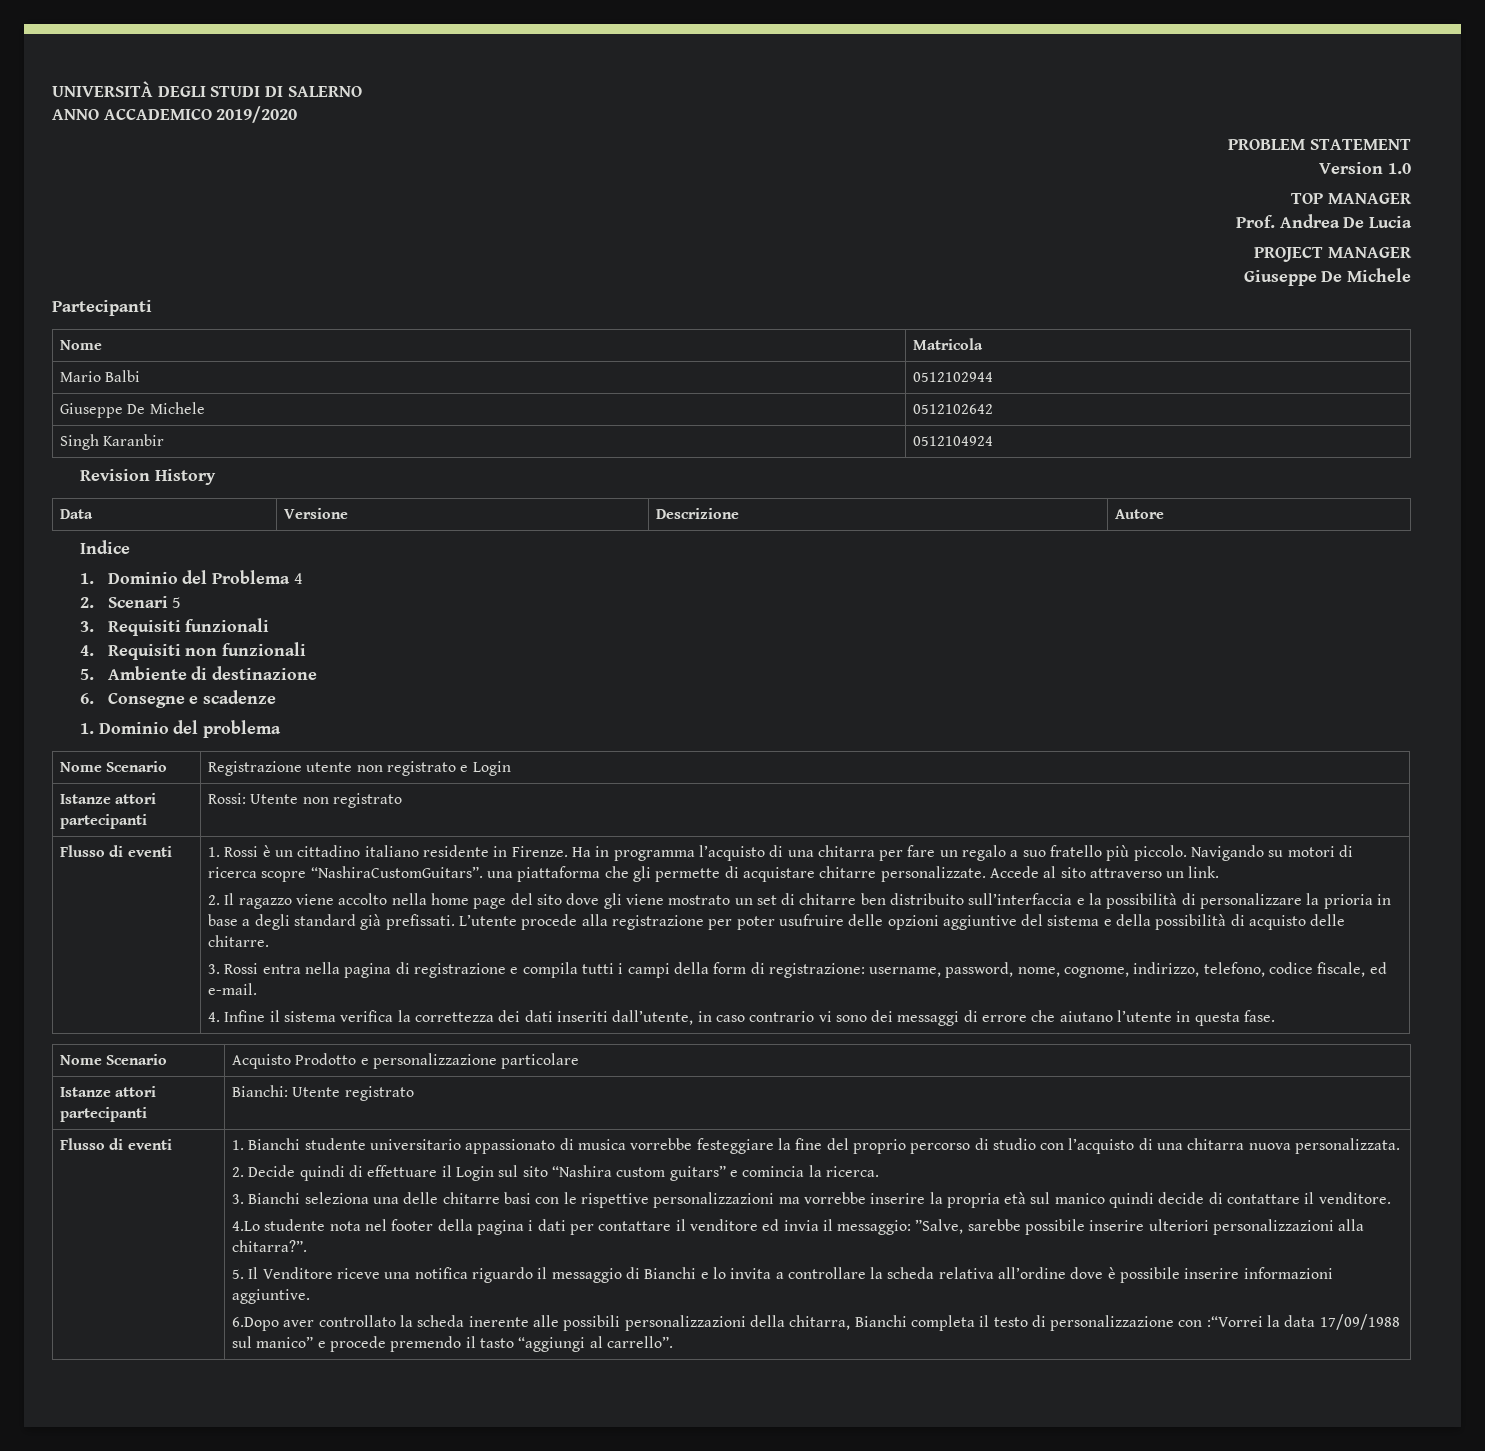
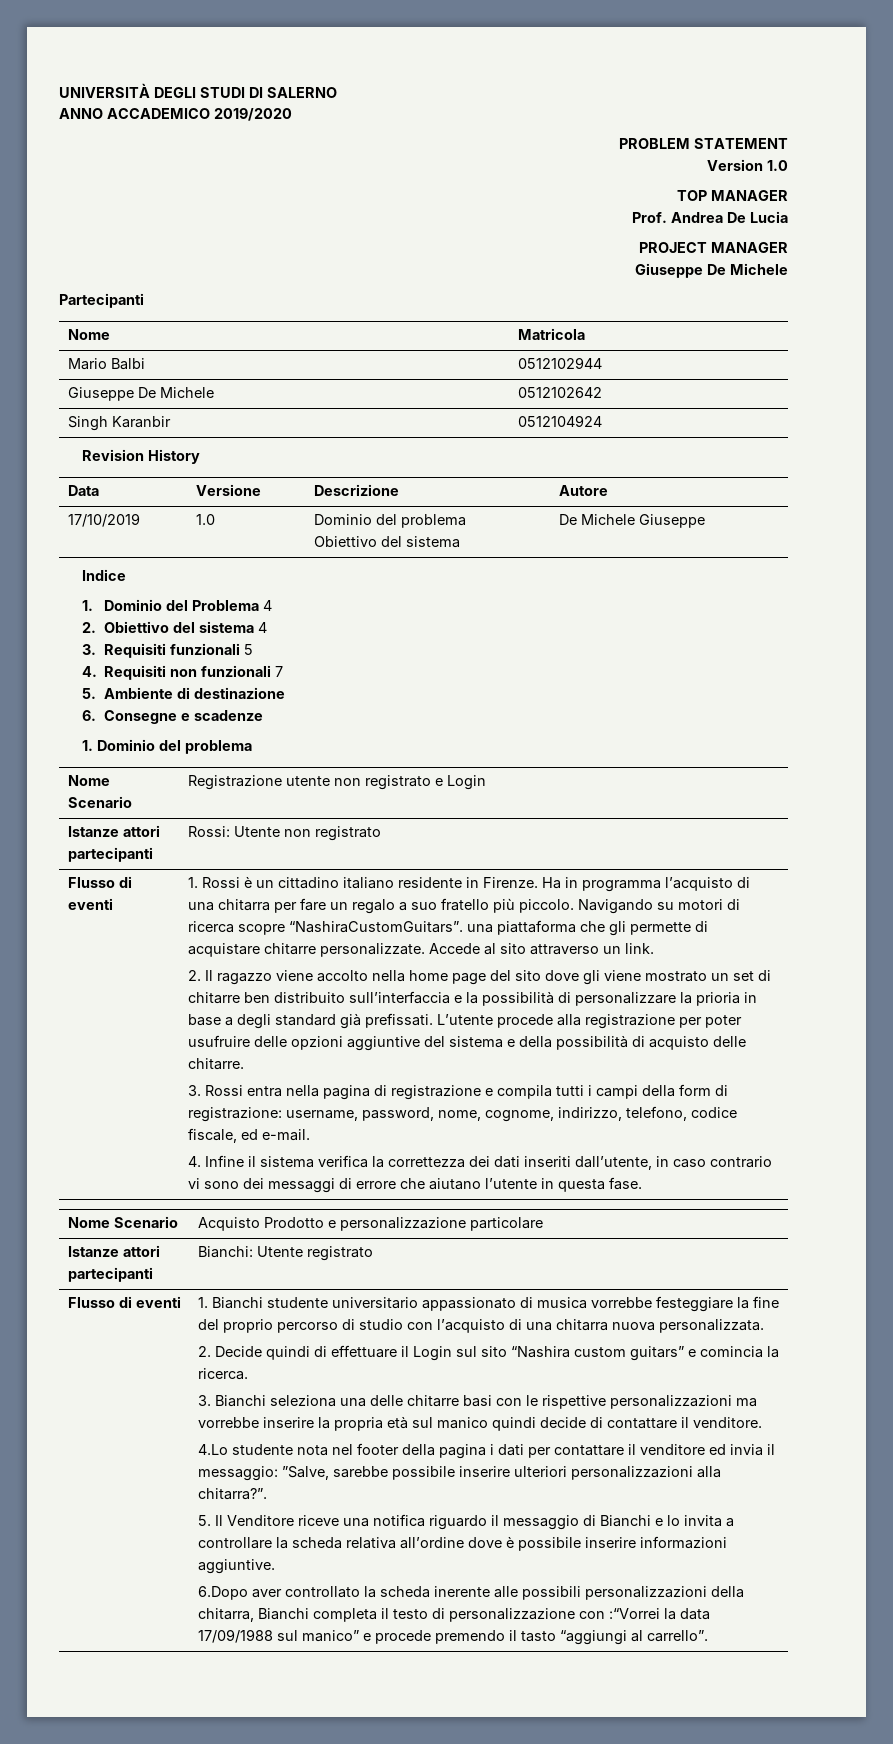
(1165, 514) none -> [67,513,140,527] [195,514,215,525] [313,514,466,528] [313,536,460,548] [558,514,705,528] // 17/10/2019 | 1.0 | Dominio del problema // Obiettivo del sistema | De Michele Giuseppe
[107,596,182,608] Scenari 5 -> [104,621,268,633] Obiettivo del sistema 4
(270, 625) none -> [244,644,254,655] 5
(307, 649) none -> [275,666,284,677] 7

